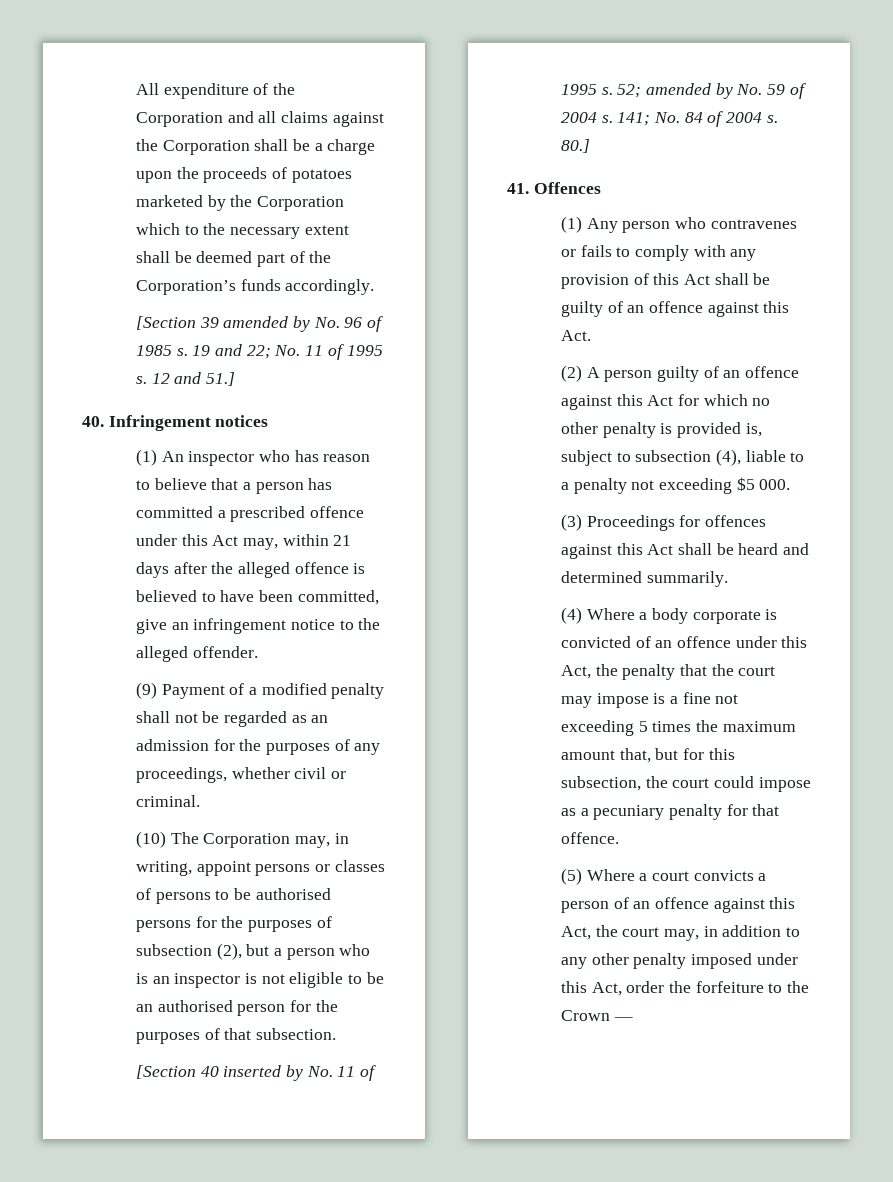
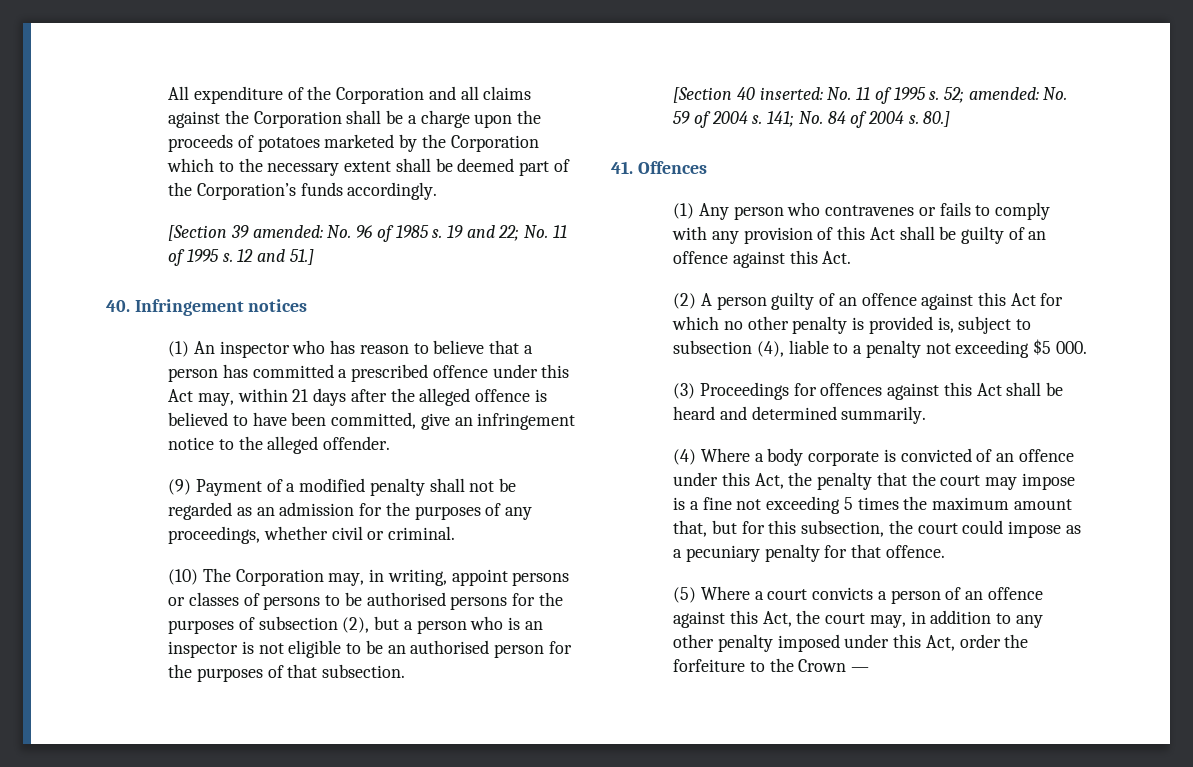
[223,316,310,332] amended by -> [252,225,323,238] amended:
[223,1065,303,1081] inserted by -> [759,87,823,100] inserted:
[645,83,733,99] amended by -> [968,87,1039,100] amended:

